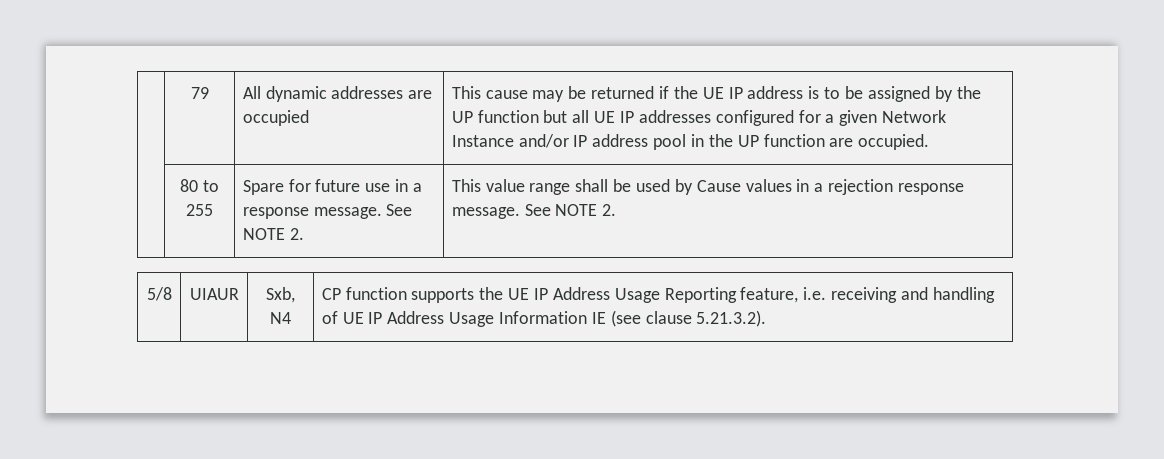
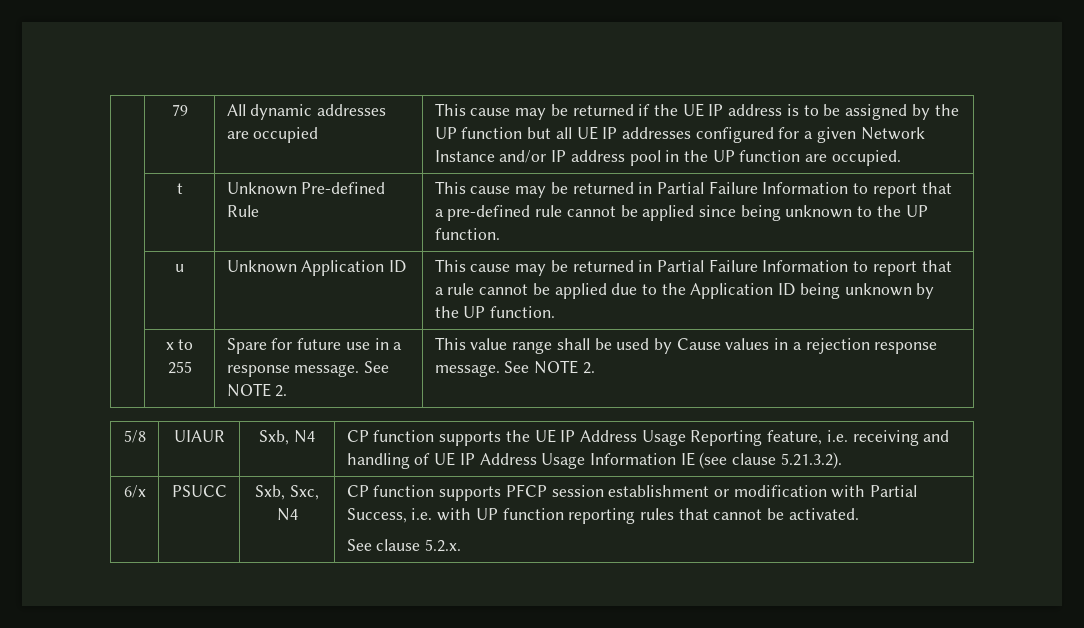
[180,179,199,192] 80 -> [176,183,183,194] [226,182,386,195] [226,205,259,217] [434,181,952,198] [434,205,928,221] [434,228,500,240] [175,264,184,272] [226,260,407,276] [434,259,952,276] [434,283,935,299] [434,306,556,318] [165,342,174,350] t | Unknown Pre-defined Rule | This cause may be returned in Partial Failure Information to report that a pre-defined rule cannot be applied since being unknown to the UP function. // | u | Unknown Application ID | This cause may be returned in Partial Failure Information to report that a rule cannot be applied due to the Application ID being unknown by the UP function. // | x
(767, 318) none -> [123,485,146,498] [171,485,227,497] [255,485,319,500] [276,508,298,521] [346,484,918,501] [346,508,859,524] [346,539,462,552] // 6/x | PSUCC | Sxb, Sxc, N4 | CP function supports PFCP session establishment or modification with Partial Success, i.e. with UP function reporting rules that cannot be activated. // See clause 5.2.x.

